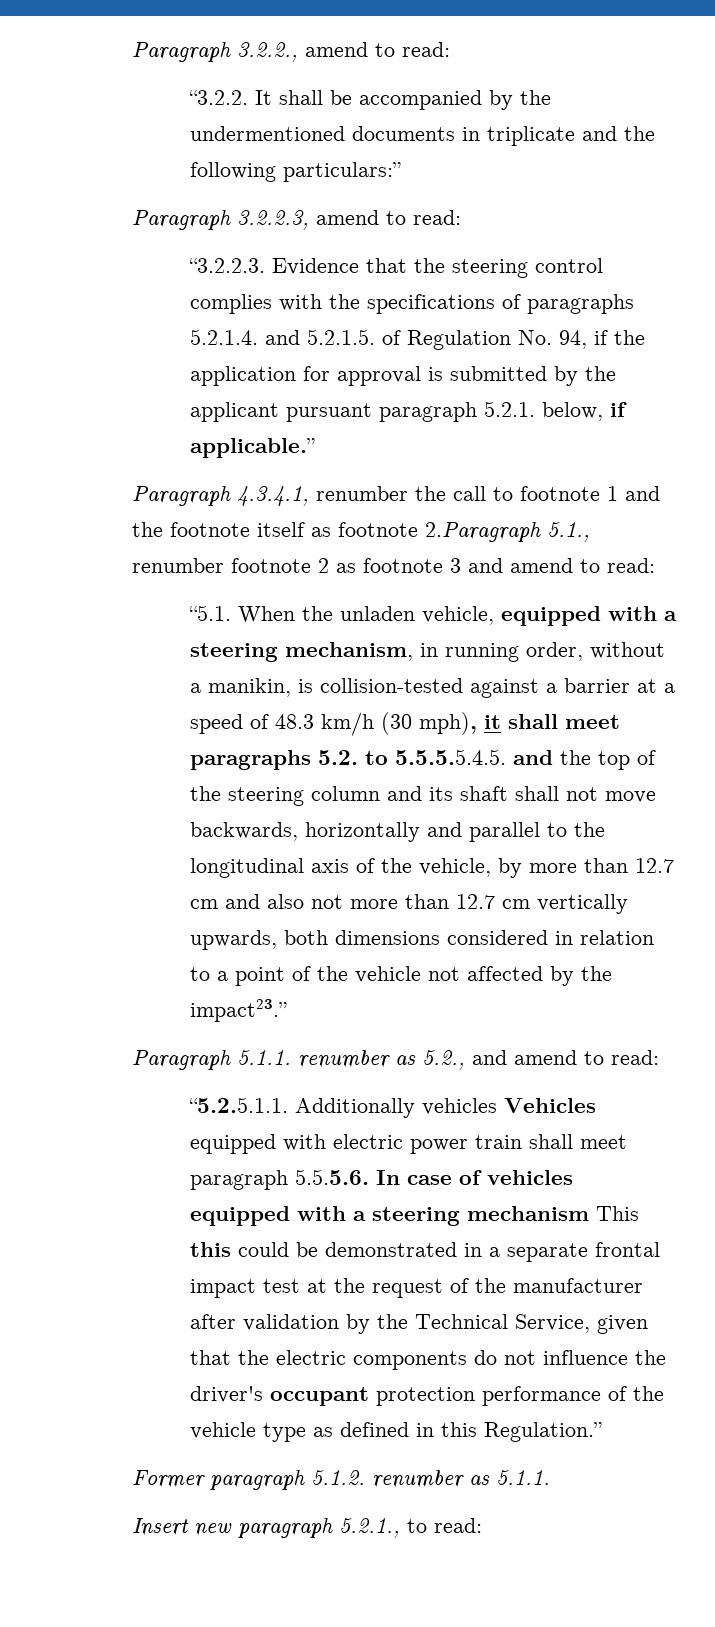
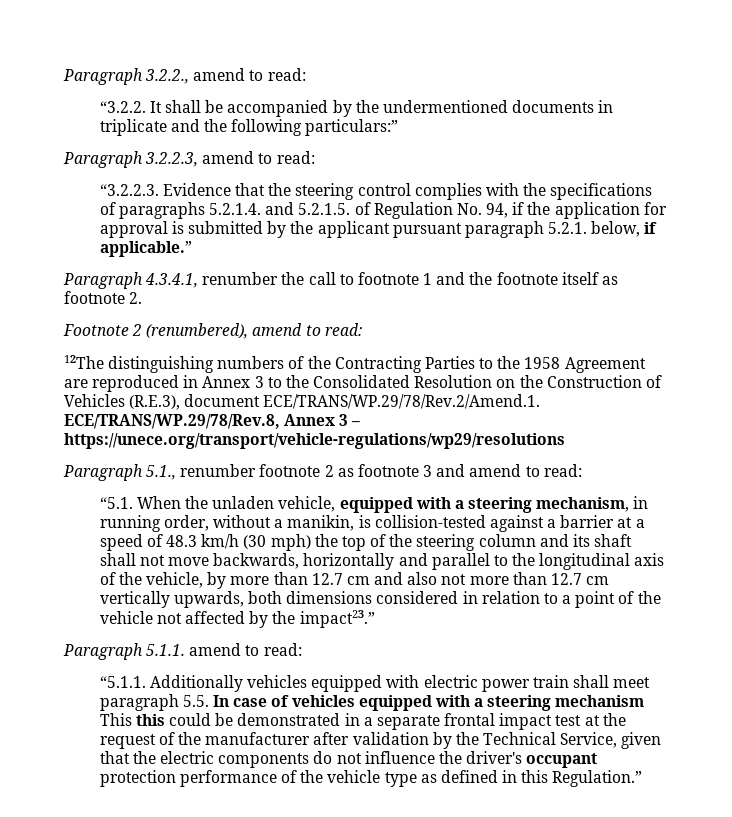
[425,522,542,542] 2.Paragraph -> [128,292,142,304] [62,323,362,339] [63,355,646,373] [63,375,663,392] [63,394,541,410] [63,414,361,429] [63,433,565,449] [62,464,143,481] 2. // Footnote 2 (renumbered), amend to read: // 12The distinguishing numbers of the Contracting Parties to the 1958 Agreement are reproduced in Annex 3 to the Consolidated Resolution on the Construction of Vehicles (R.E.3), document ECE/TRANS/WP.29/78/Rev.2/Amend.1. ECE/TRANS/WP.29/78/Rev.8, Annex 3 – https://unece.org/transport/vehicle-regulations/wp29/resolutions // Paragraph
[419,712,621,735] [190,749,554,770] mph), it shall meet paragraphs 5.2. to 5.5.5.5.4.5. and -> [270,534,311,551] mph)
[298,1050,660,1070] [189,1097,289,1113] renumber as 5.2., and amend to read: // “5.2.5.1.1. -> [189,643,302,656] [99,676,146,688] amend to read: // “5.1.1.
[504,1098,597,1113] Vehicles -> (307, 681) none
[295,1169,370,1185] 5.5.5.6. -> [182,695,209,707] 5.5.
[132,1470,551,1490] [132,1518,483,1538] // Former paragraph 5.1.2. renumber as 5.1.1. // Insert new paragraph 5.2.1., to read: -> (643, 778) none

